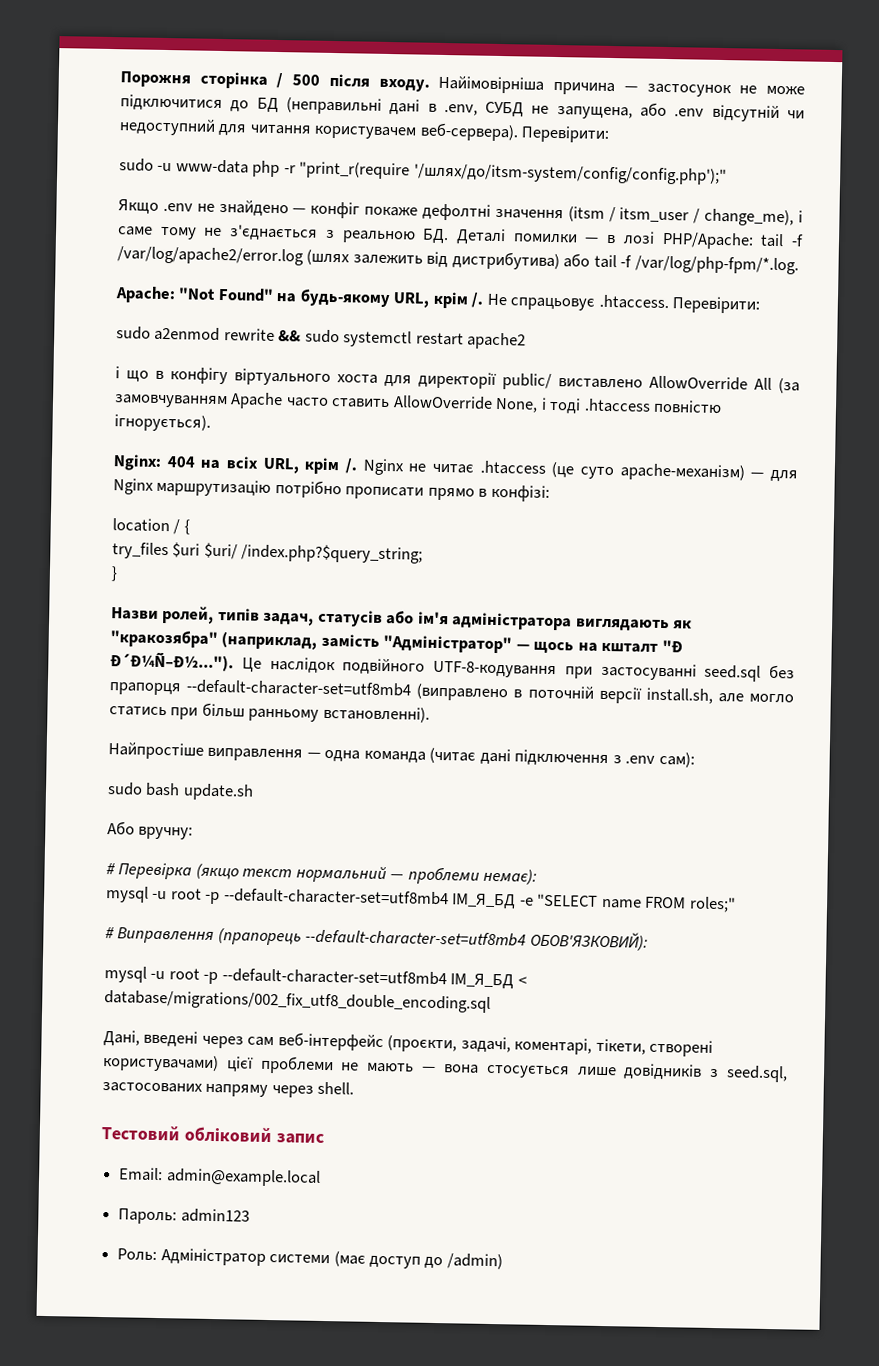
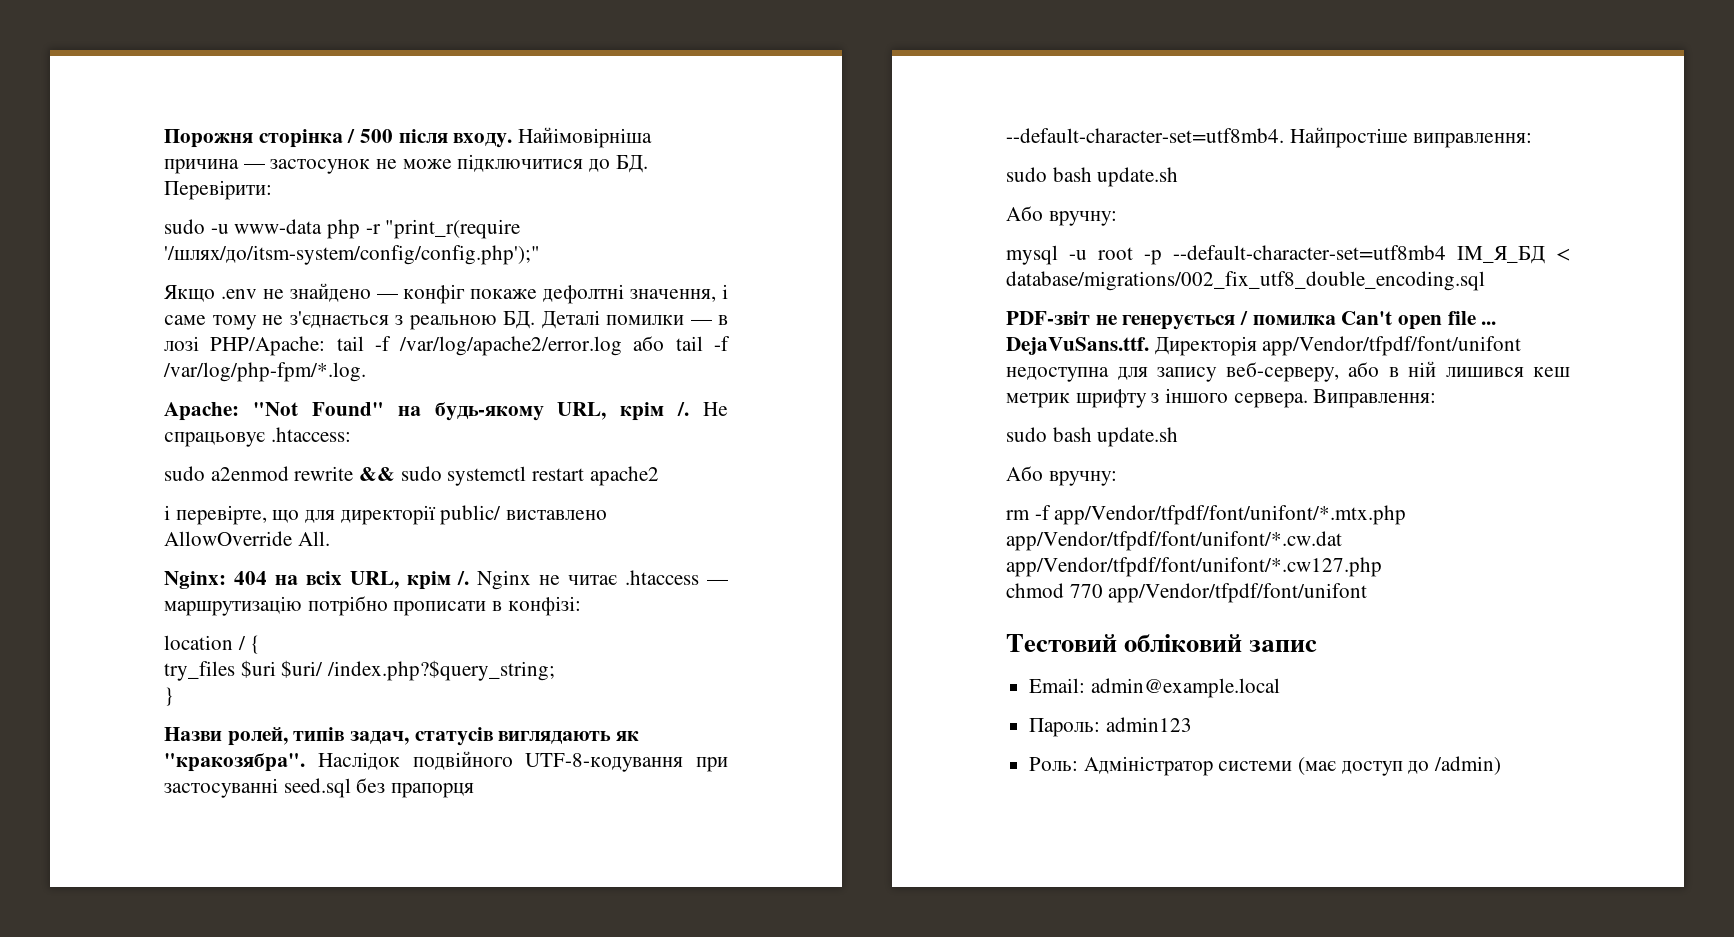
[256,97,805,123] [119,118,519,142] БД (неправильні дані в .env, СУБД не запущена, або .env відсутній чи недоступний для читання користувачем веб-сервера). -> [615,155,648,173] БД.
[494,206,795,227] значення (itsm / itsm_user / change_me), -> [630,289,717,302] значення,
[306,249,560,271] (шлях залежить від дистрибутива) -> (623, 346) none
[598,294,761,314] .htaccess. Перевірити: -> [270,427,351,442] .htaccess:
[126,367,378,386] що в конфігу віртуального хоста -> [175,505,300,525] перевірте, що
[754,377,800,394] [114,392,723,415] [114,414,211,432] All (за замовчуванням Apache часто ставить AllowOverride None, і тоді .htaccess повністю ігнорується). -> [297,531,330,546] All.
[551,461,798,482] [113,478,154,495] (це суто apache-механізм) — для Nginx -> [707,579,729,585] —
[427,487,475,501] прямо -> (487, 608) none
[386,610,693,632] [110,629,683,654] [110,651,336,674] або ім'я адміністратора виглядають як "кракозябра" (наприклад, замість "Адміністратор" — щось на кшталт "Ð Ð´Ð¼Ñ–Ð½..."). Це наслідок -> [498,731,640,745] [164,752,400,772] виглядають як "кракозябра". Наслідок
[186,679,794,704] [109,702,430,723] [108,742,695,768] [107,782,254,801] [107,821,194,840] [106,862,538,885] [106,886,736,913] [105,927,648,951] --default-character-set=utf8mb4 (виправлено в поточній версії install.sh, але могло статись при більш ранньому встановленні). // Найпростіше виправлення — одна команда (читає дані підключення з .env сам): // sudo bash update.sh // Або вручну: // # Перевірка (якщо текст нормальний — проблеми немає): // mysql -u root -p --default-character-set=utf8mb4 ІМ_Я_БД -e "SELECT name FROM roles;" // # Виправлення (прапорець --default-character-set=utf8mb4 ОБОВ'ЯЗКОВИЙ): -> [1006,127,1533,148] [1006,167,1179,187] [1006,206,1117,226] --default-character-set=utf8mb4. Найпростіше виправлення: // sudo bash update.sh // Або вручну:
[103,1030,714,1057] [102,1054,789,1083] [102,1081,355,1098] Дані, введені через сам веб-інтерфейс (проєкти, задачі, коментарі, тікети, створені користувачами) цієї проблеми не мають — вона стосується лише довідників з seed.sql, застосованих напряму через shell. -> [1006,311,1497,330] [1006,336,1522,356] [1006,361,1570,382] [1006,388,1437,408] [1006,427,1179,447] [1006,466,1117,486] [1006,505,1407,525] [1006,531,1342,551] [1006,557,1382,577] [1006,583,1368,603] PDF-звіт не генерується / помилка Can't open file ... DejaVuSans.ttf. Директорія app/Vendor/tfpdf/font/unifont недоступна для запису веб-серверу, або в ній лишився кеш метрик шрифту з іншого сервера. Виправлення: // sudo bash update.sh // Або вручну: // rm -f app/Vendor/tfpdf/font/unifont/*.mtx.php app/Vendor/tfpdf/font/unifont/*.cw.dat app/Vendor/tfpdf/font/unifont/*.cw127.php // chmod 770 app/Vendor/tfpdf/font/unifont

